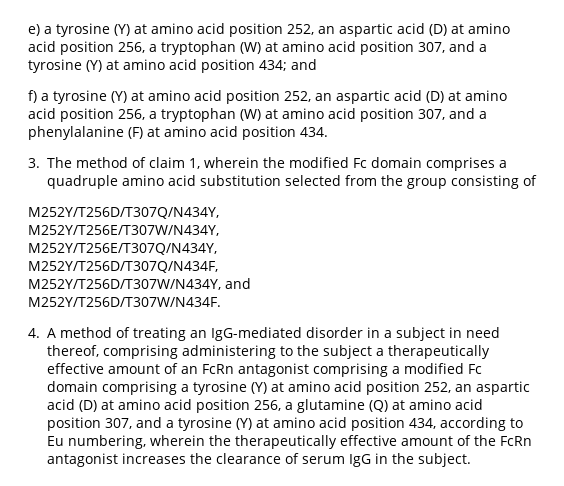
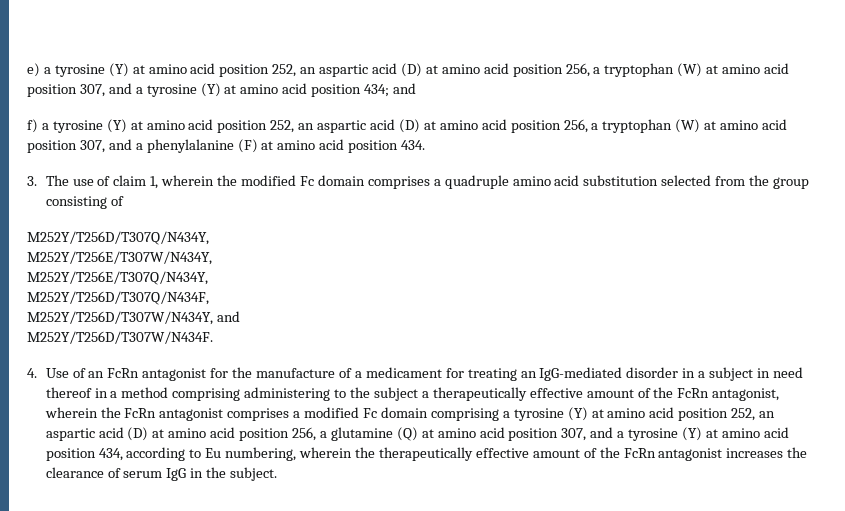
[75,157,128,168] method -> [72,179,94,186] use
[46,327,130,338] A method of -> [45,367,464,381] Use of an FcRn antagonist for the manufacture of a medicament for
[46,345,99,357] thereof, -> [45,387,169,398] thereof in a method
[180,363,388,377] an FcRn antagonist comprising -> [653,387,780,401] [44,407,290,421] the FcRn antagonist, wherein the FcRn antagonist comprises

